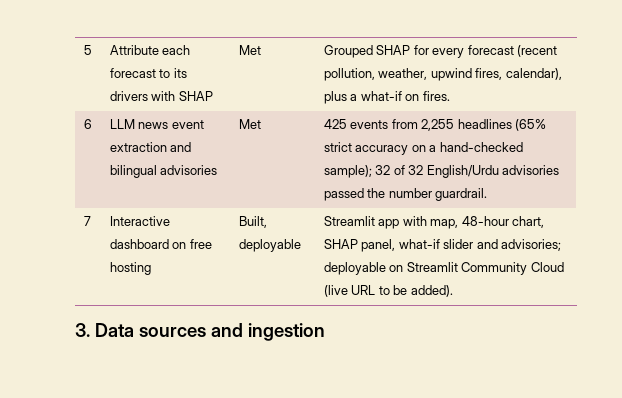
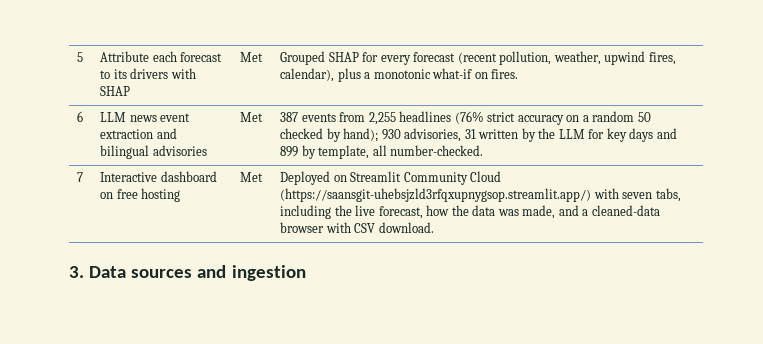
(358, 97) none -> [373,69,431,79] monotonic
[323,119,347,129] 425 -> [280,112,299,122] 387
[515,119,547,131] (65% -> [454,111,484,124] (76%
[439,142,523,152] [323,165,560,178] [323,188,488,201] hand-checked sample); 32 of 32 English/Urdu advisories passed the number guardrail. -> [592,111,651,122] [280,128,677,142] [280,145,484,159] random 50 checked by hand); 930 advisories, 31 written by the LLM for key days and 899 by template, all number-checked.
[238,216,267,228] [238,239,301,252] [323,216,545,229] [323,239,562,252] [323,262,564,275] [323,285,453,297] Built, deployable | Streamlit app with map, 48-hour chart, SHAP panel, what-if slider and advisories; deployable on Streamlit Community Cloud (live URL to be added). -> [240,172,264,182] [280,171,502,185] [280,188,681,202] [280,205,660,219] [280,222,434,233] Met | Deployed on Streamlit Community Cloud (https://saansgit-uhebsjzld3rfqxupnygsop.streamlit.app/) with seven tabs, including the live forecast, how the data was made, and a cleaned-data browser with CSV download.

